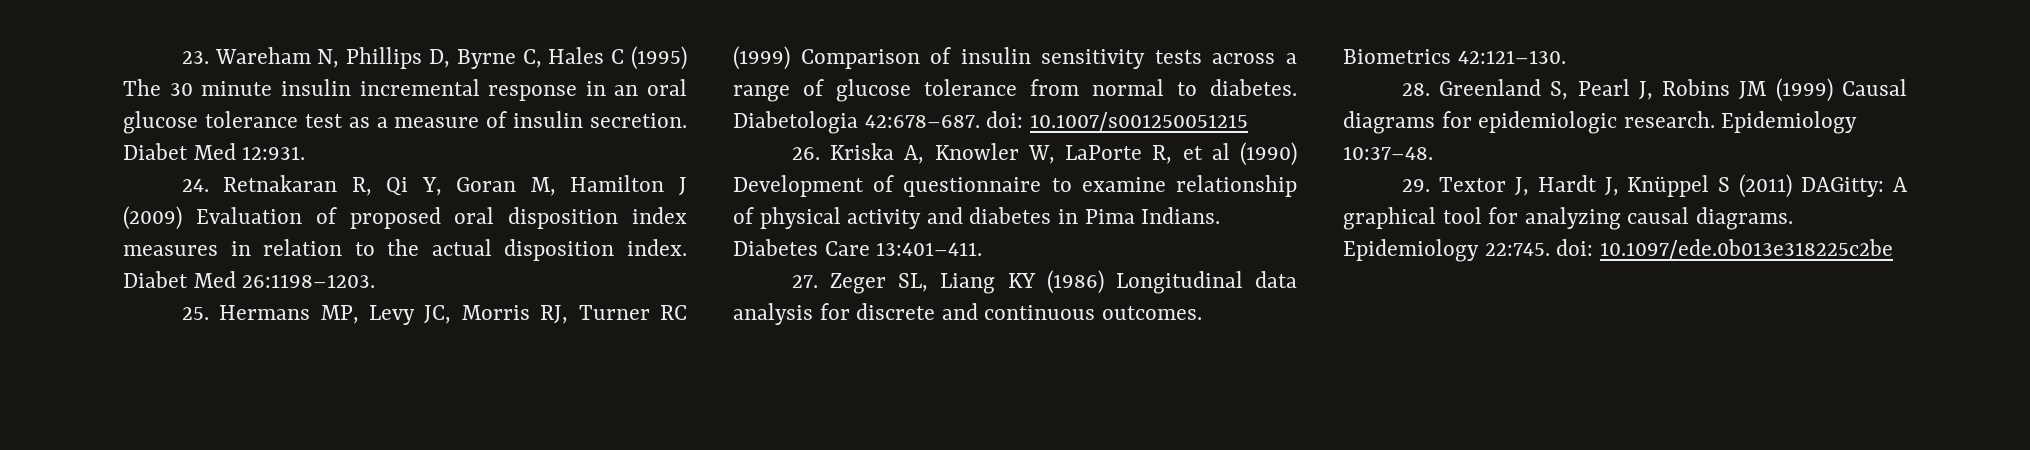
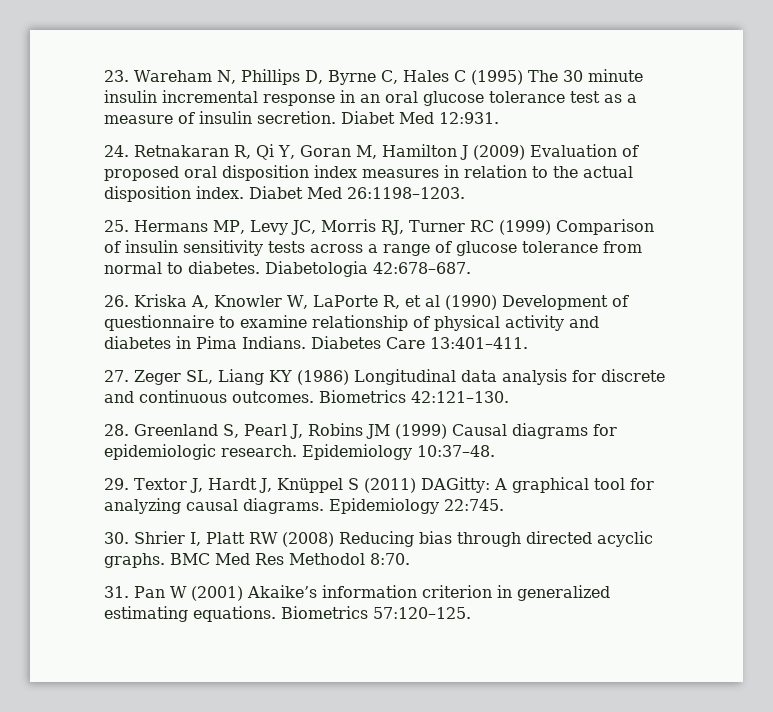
[986,111,1248,131] doi: 10.1007/s001250051215 -> (471, 268) none
[1556,239,1893,259] doi: 10.1097/ede.0b013e318225c2be -> [104,531,653,547] [104,553,410,568] [104,585,610,601] [104,606,471,622] // 30. Shrier I, Platt RW (2008) Reducing bias through directed acyclic graphs. BMC Med Res Methodol 8:70. // 31. Pan W (2001) Akaike’s information criterion in generalized estimating equations. Biometrics 57:120–125.

